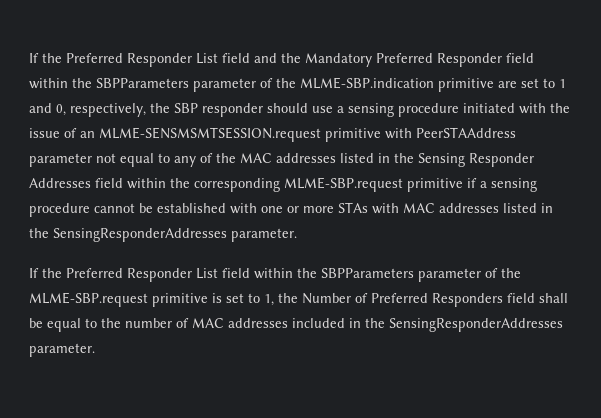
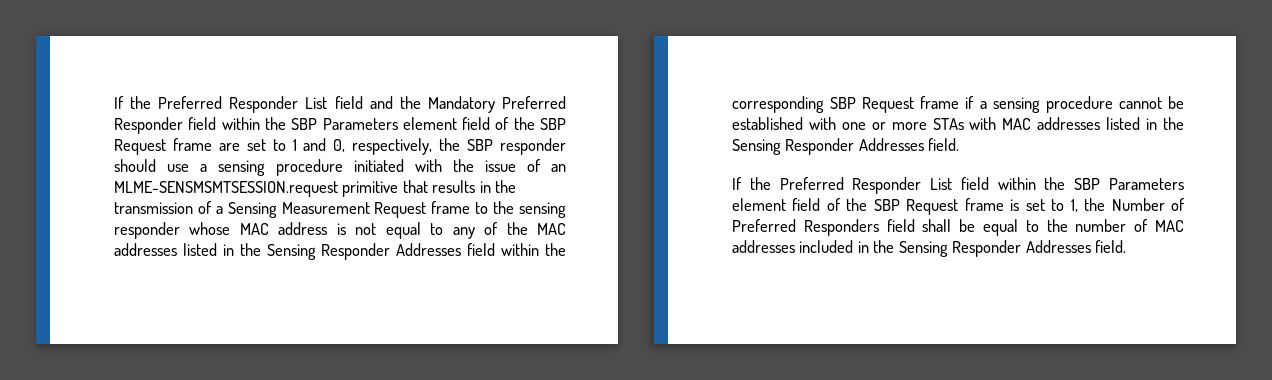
[96,77,494,92] SBPParameters parameter of the MLME-SBP.indication primitive -> [291,117,567,130] [114,138,212,155] SBP Parameters element field of the SBP Request frame
[385,127,516,139] [29,153,92,167] with PeerSTAAddress parameter -> [402,180,517,193] [114,201,567,218] [114,222,346,239] that results in the transmission of a Sensing Measurement Request frame to the sensing responder whose MAC address is
[284,177,463,192] MLME-SBP.request primitive -> [830,96,960,113] SBP Request frame
[53,228,297,242] SensingResponderAddresses parameter. -> [732,138,960,155] Sensing Responder Addresses field.
[321,268,521,282] [29,292,208,307] SBPParameters parameter of the MLME-SBP.request primitive -> [1074,178,1184,190] [732,198,1004,215] SBP Parameters element field of the SBP Request frame
[389,318,563,332] [29,343,95,357] SensingResponderAddresses parameter. -> [898,240,1127,257] Sensing Responder Addresses field.

